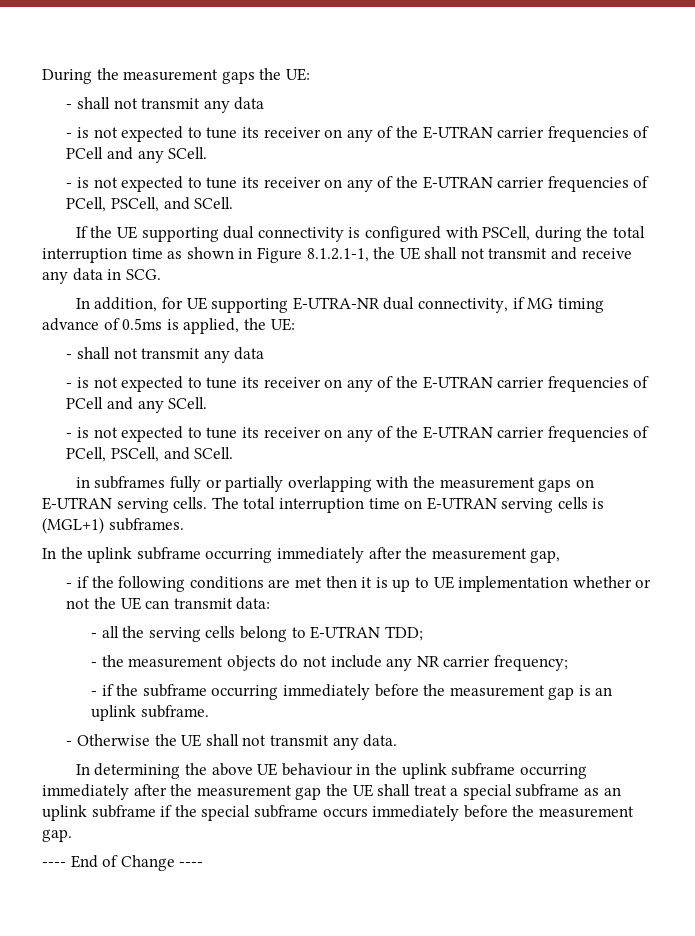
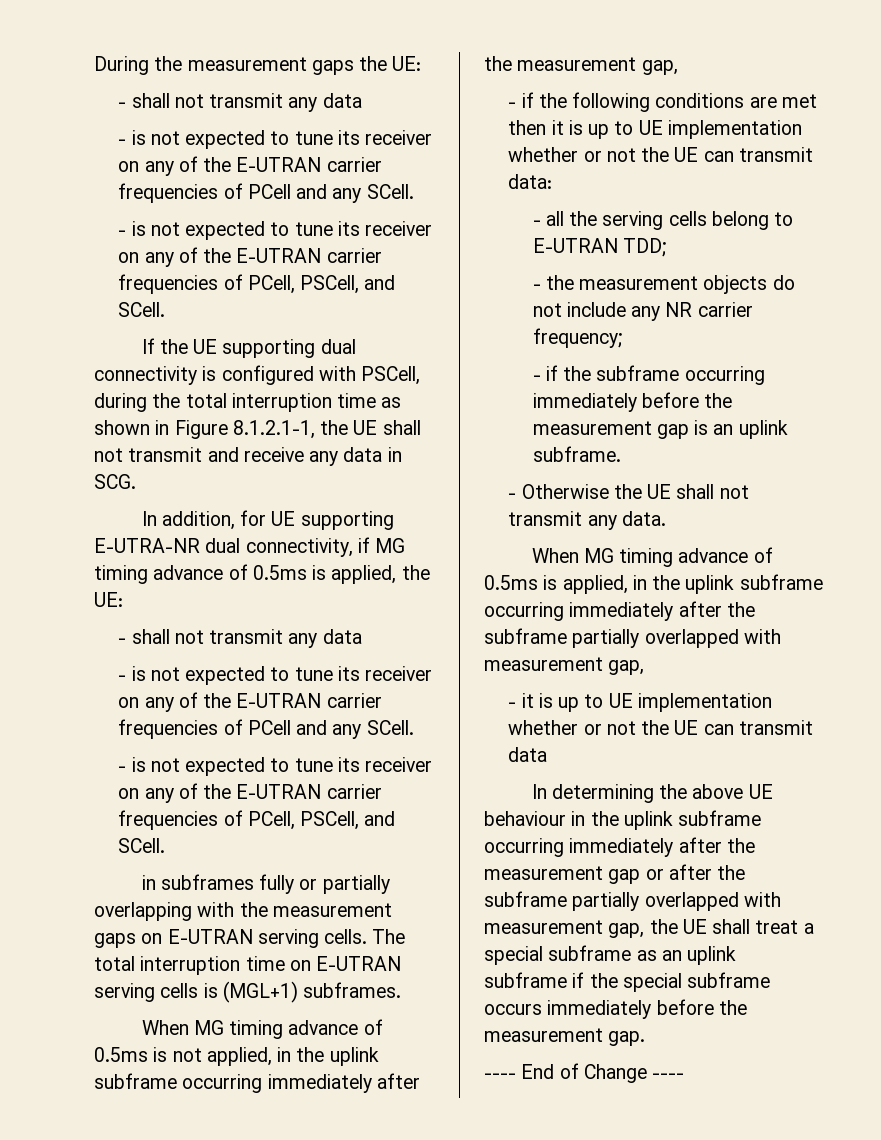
[42,548,56,559] In -> [141,1019,383,1039] [94,1047,292,1066] When MG timing advance of 0.5ms is not applied, in
(398, 740) none -> [531,547,773,567] [484,574,823,594] [484,601,755,621] [484,628,781,648] [484,657,645,675] [508,693,772,712] [508,720,813,735] [508,747,548,762] // When MG timing advance of 0.5ms is applied, in the uplink subframe occurring immediately after the subframe partially overlapped with measurement gap, // - it is up to UE implementation whether or not the UE can transmit data
(322, 793) none -> [645,864,746,880] [484,891,781,911] [484,920,645,938] or after the subframe partially overlapped with measurement gap,

